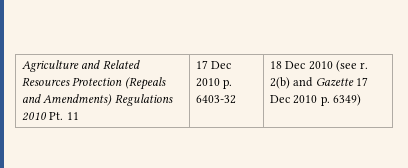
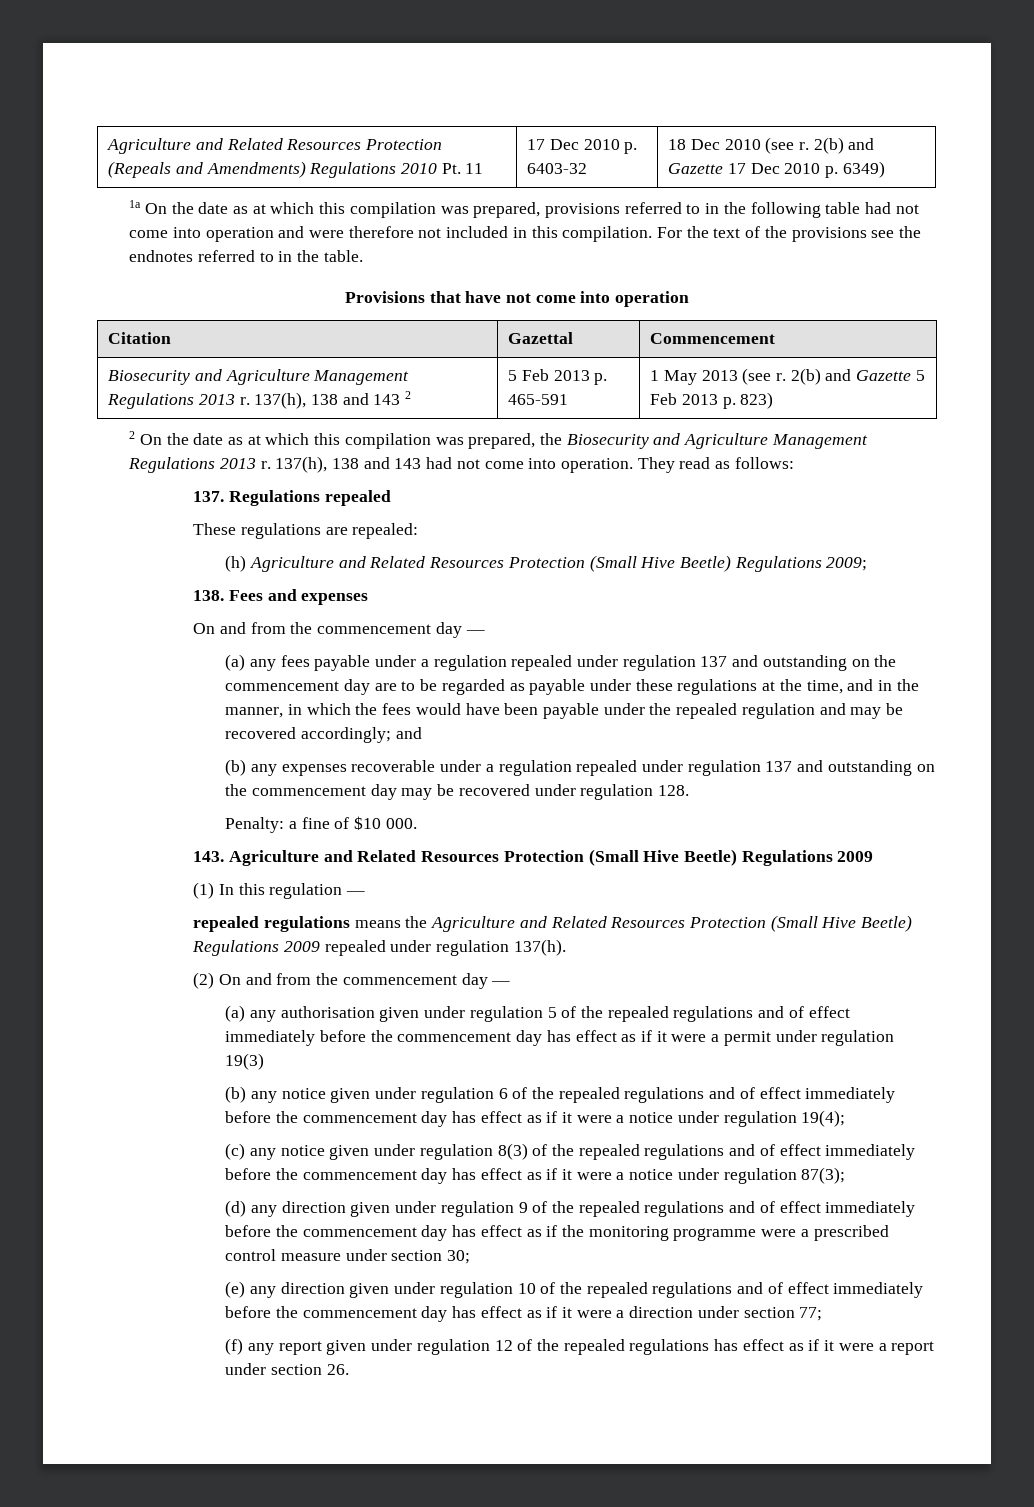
(361, 100) none -> [129,200,919,218] [129,226,922,242] [129,250,363,262] [344,291,690,307] [108,332,172,344] [508,332,574,344] [650,333,776,344] [108,369,410,385] [107,391,412,409] [508,369,608,385] [508,394,569,405] [650,368,925,385] [650,392,774,409] [129,431,868,449] [128,456,794,473] [193,490,391,506] [193,523,419,539] [225,555,868,572] [193,589,369,605] [193,622,485,638] [225,654,897,671] [225,679,919,695] [225,703,904,719] [225,727,422,743] [225,759,935,776] [225,784,690,800] [225,816,417,833] [193,849,874,866] [193,882,366,899] [193,915,913,932] [192,939,566,956] [193,972,511,989] [225,1005,850,1022] [225,1030,895,1046] [225,1053,265,1070] [225,1086,896,1103] [225,1110,846,1127] [225,1143,916,1160] [225,1167,846,1184] [225,1200,916,1217] [225,1225,889,1241] [225,1249,471,1264] [225,1281,924,1298] [225,1306,823,1322] [225,1338,935,1355] [225,1363,349,1375] // 1a On the date as at which this compilation was prepared, provisions referred to in the following table had not come into operation and were therefore not included in this compilation. For the text of the provisions see the endnotes referred to in the table. // Provisions that have not come into operation // Citation | Gazettal | Commencement // Biosecurity and Agriculture Management Regulations 2013 r. 137(h), 138 and 143 2 | 5 Feb 2013 p. 465-591 | 1 May 2013 (see r. 2(b) and Gazette 5 Feb 2013 p. 823) // 2 On the date as at which this compilation was prepared, the Biosecurity and Agriculture Management Regulations 2013 r. 137(h), 138 and 143 had not come into operation. They read as follows: // 137. Regulations repealed // These regulations are repealed: // (h) Agriculture and Related Resources Protection (Small Hive Beetle) Regulations 2009; // 138. Fees and expenses // On and from the commencement day — // (a) any fees payable under a regulation repealed under regulation 137 and outstanding on the commencement day are to be regarded as payable under these regulations at the time, and in the manner, in which the fees would have been payable under the repealed regulation and may be recovered accordingly; and // (b) any expenses recoverable under a regulation repealed under regulation 137 and outstanding on the commencement day may be recovered under regulation 128. // Penalty: a fine of $10 000. // 143. Agriculture and Related Resources Protection (Small Hive Beetle) Regulations 2009 // (1) In this regulation — // repealed regulations means the Agriculture and Related Resources Protection (Small Hive Beetle) Regulations 2009 repealed under regulation 137(h). // (2) On and from the commencement day — // (a) any authorisation given under regulation 5 of the repealed regulations and of effect immediately before the commencement day has effect as if it were a permit under regulation 19(3) // (b) any notice given under regulation 6 of the repealed regulations and of effect immediately before the commencement day has effect as if it were a notice under regulation 19(4); // (c) any notice given under regulation 8(3) of the repealed regulations and of effect immediately before the commencement day has effect as if it were a notice under regulation 87(3); // (d) any direction given under regulation 9 of the repealed regulations and of effect immediately before the commencement day has effect as if the monitoring programme were a prescribed control measure under section 30; // (e) any direction given under regulation 10 of the repealed regulations and of effect immediately before the commencement day has effect as if it were a direction under section 77; // (f) any report given under regulation 12 of the repealed regulations has effect as if it were a report under section 26.

